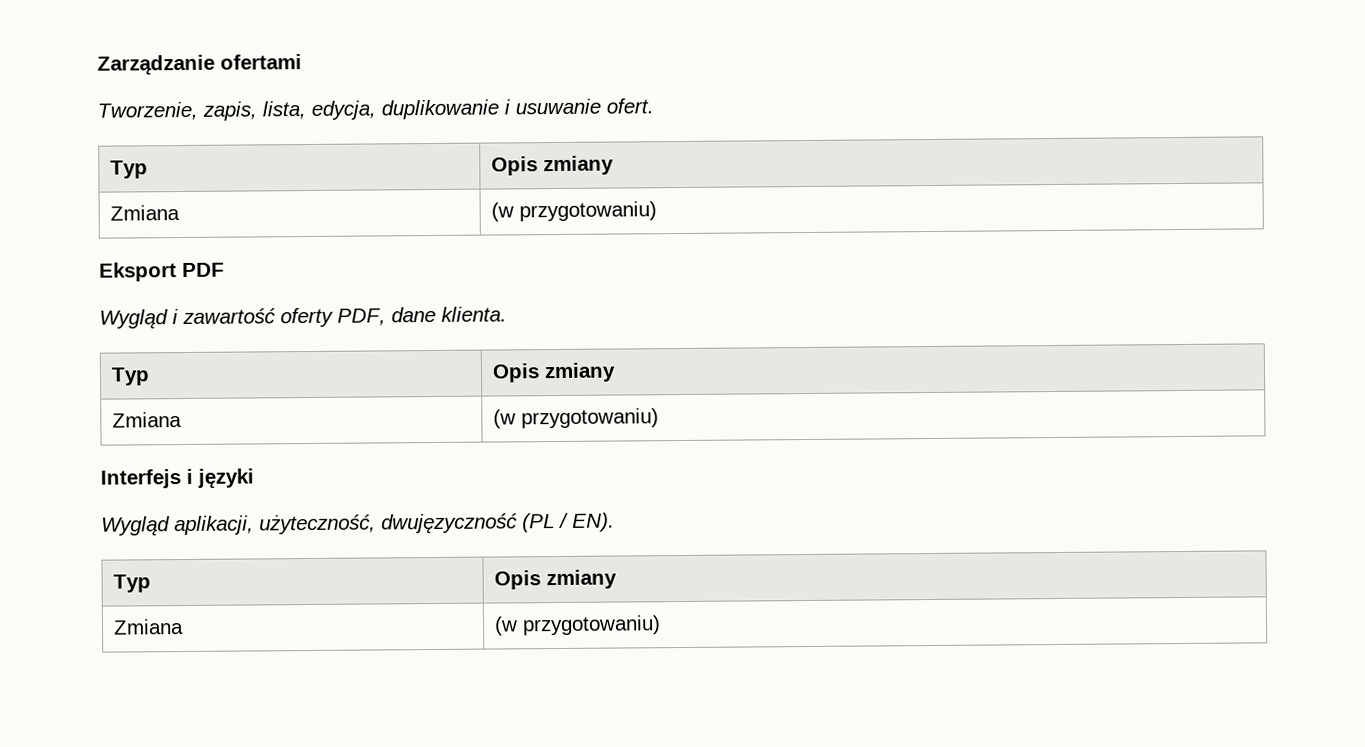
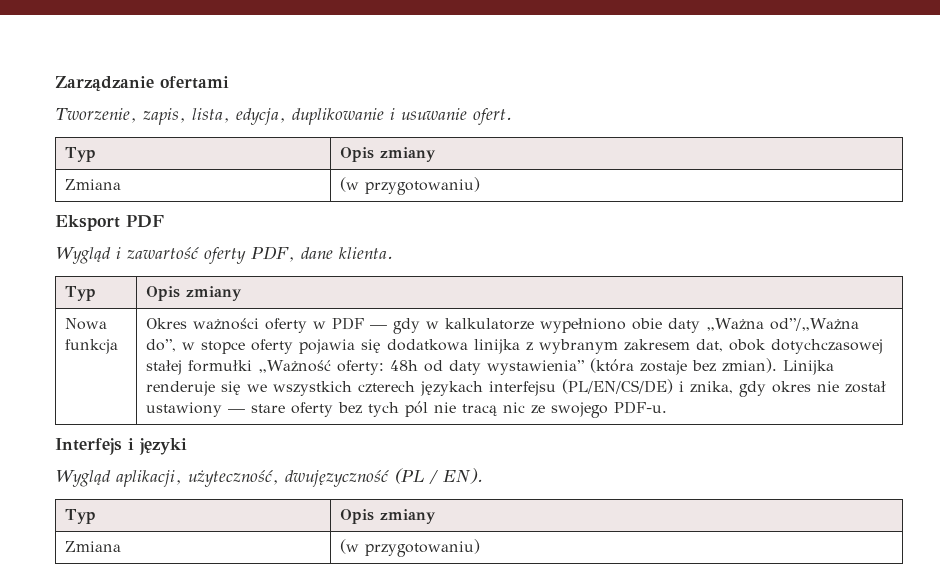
[112,412,183,428] [493,408,660,429] Zmiana | (w przygotowaniu) -> [65,318,108,330] [65,339,119,354] [146,317,860,334] [146,339,884,354] [146,358,835,375] [146,379,887,397] [146,401,668,418] Nowa funkcja | Okres ważności oferty w PDF — gdy w kalkulatorze wypełniono obie daty „Ważna od”/„Ważna do”, w stopce oferty pojawia się dodatkowa linijka z wybranym zakresem dat, obok dotychczasowej stałej formułki „Ważność oferty: 48h od daty wystawienia” (która zostaje bez zmian). Linijka renderuje się we wszystkich czterech językach interfejsu (PL/EN/CS/DE) i znika, gdy okres nie został ustawiony — stare oferty bez tych pól nie tracą nic ze swojego PDF-u.

